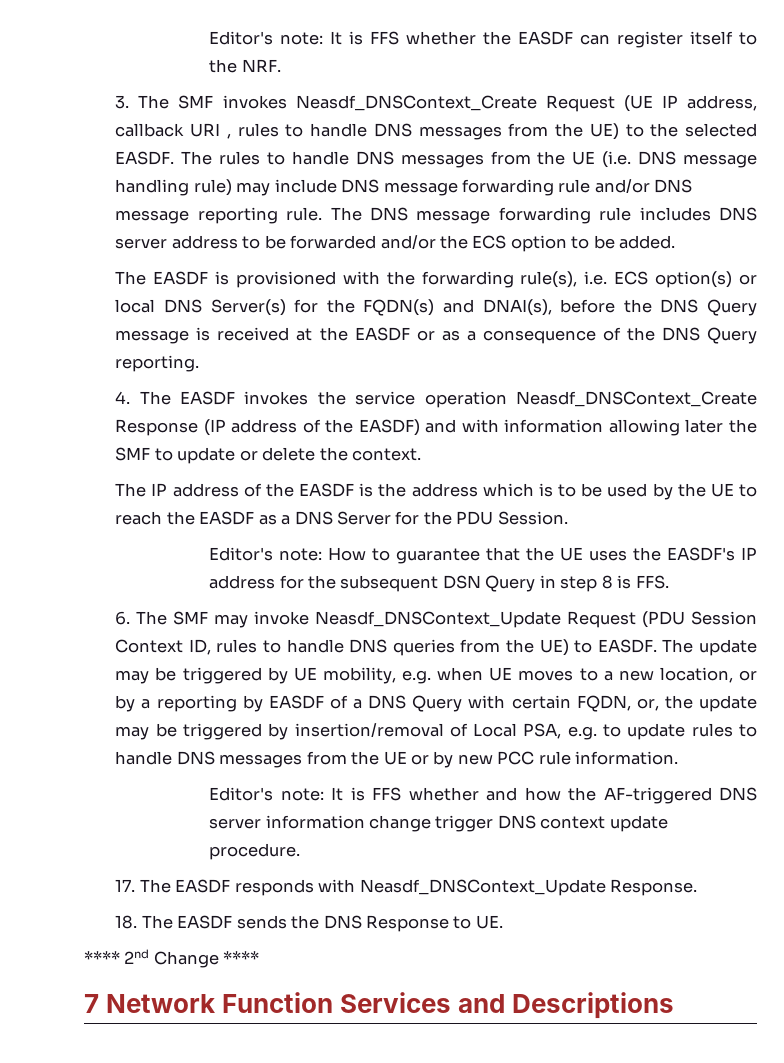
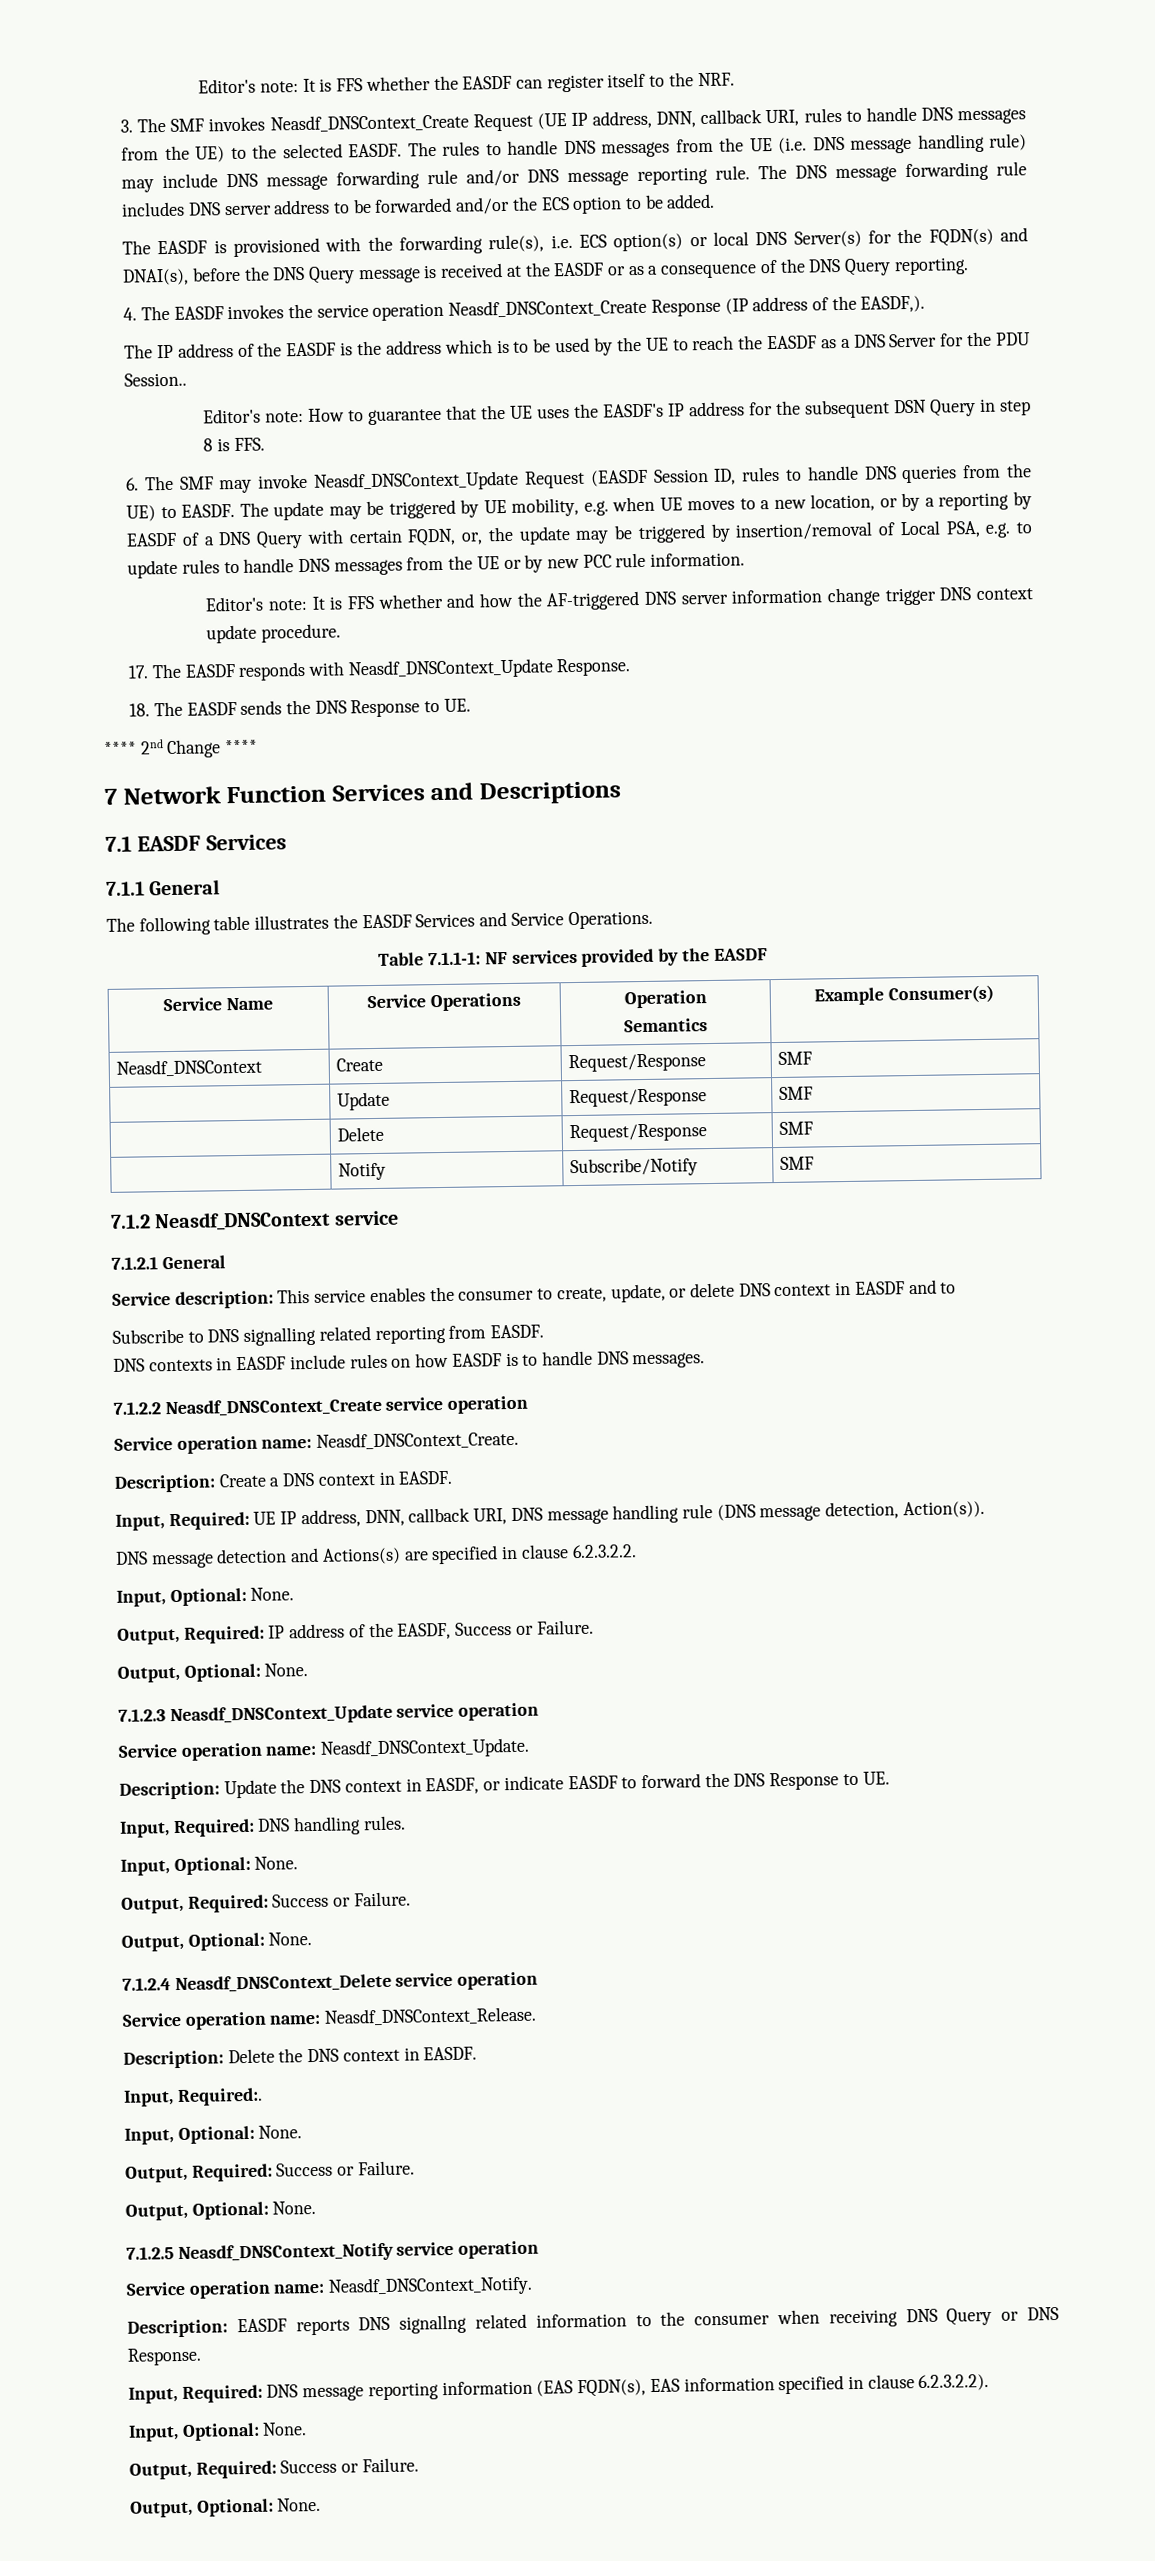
[115,123,231,139] callback URI , -> [656,109,800,128] DNN, callback URI,
[358,419,758,436] [115,447,422,464] EASDF) and with information allowing later the SMF to update or delete the context. -> [860,295,926,313] EASDF,).
[497,511,568,525] Session. -> [124,372,188,387] Session..
[642,611,758,628] [115,639,184,653] (PDU Session Context -> [589,468,709,487] (EASDF Session
(675, 1005) none -> [105,834,287,852] [106,879,221,896] [106,910,653,936] [378,948,768,967] [163,997,273,1012] [367,992,521,1012] [623,990,707,1009] [624,1018,708,1033] [814,984,994,1006] [116,1058,263,1077] [336,1057,384,1072] [568,1053,707,1073] [778,1051,813,1065] [337,1091,391,1111] [569,1088,708,1108] [779,1086,814,1100] [337,1126,385,1142] [569,1123,708,1143] [779,1121,814,1135] [338,1162,387,1181] [570,1157,699,1178] [780,1156,815,1170] [110,1210,399,1232] [111,1255,226,1270] [112,1279,957,1309] [112,1324,545,1346] [113,1350,706,1372] [113,1395,529,1418] [114,1430,520,1454] [114,1470,454,1493] [115,1500,985,1531] [115,1544,637,1569] [116,1587,295,1607] [117,1619,594,1645] [117,1663,309,1683] [118,1702,540,1726] [118,1737,531,1761] [119,1771,890,1800] [119,1815,406,1838] [120,1856,299,1876] [121,1891,411,1914] [121,1932,313,1952] [122,1971,539,1994] [122,2006,538,2030] [123,2046,478,2069] [123,2087,263,2107] [124,2125,303,2145] [125,2160,415,2183] [125,2200,317,2221] [126,2240,540,2264] [126,2275,534,2299] [127,2306,1059,2338] [127,2347,202,2366] [128,2374,990,2404] [128,2422,308,2442] [129,2457,419,2480] [130,2497,322,2518] // 7.1 EASDF Services // 7.1.1 General // The following table illustrates the EASDF Services and Service Operations. // Table 7.1.1-1: NF services provided by the EASDF // Service Name | Service Operations | Operation // Semantics | Example Consumer(s) // Neasdf_DNSContext | Create | Request/Response | SMF // | Update | Request/Response | SMF // | Delete | Request/Response | SMF // | Notify | Subscribe/Notify | SMF // 7.1.2 Neasdf_DNSContext service // 7.1.2.1 General // Service description: This service enables the consumer to create, update, or delete DNS context in EASDF and to // Subscribe to DNS signalling related reporting from EASDF. // DNS contexts in EASDF include rules on how EASDF is to handle DNS messages. // 7.1.2.2 Neasdf_DNSContext_Create service operation // Service operation name: Neasdf_DNSContext_Create. // Description: Create a DNS context in EASDF. // Input, Required: UE IP address, DNN, callback URI, DNS message handling rule (DNS message detection, Action(s)). // DNS message detection and Actions(s) are specified in clause 6.2.3.2.2. // Input, Optional: None. // Output, Required: IP address of the EASDF, Success or Failure. // Output, Optional: None. // 7.1.2.3 Neasdf_DNSContext_Update service operation // Service operation name: Neasdf_DNSContext_Update. // Description: Update the DNS context in EASDF, or indicate EASDF to forward the DNS Response to UE. // Input, Required: DNS handling rules. // Input, Optional: None. // Output, Required: Success or Failure. // Output, Optional: None. // 7.1.2.4 Neasdf_DNSContext_Delete service operation // Service operation name: Neasdf_DNSContext_Release. // Description: Delete the DNS context in EASDF. // Input, Required:. // Input, Optional: None. // Output, Required: Success or Failure. // Output, Optional: None. // 7.1.2.5 Neasdf_DNSContext_Notify service operation // Service operation name: Neasdf_DNSContext_Notify. // Description: EASDF reports DNS signallng related information to the consumer when receiving DNS Query or DNS Response. // Input, Required: DNS message reporting information (EAS FQDN(s), EAS information specified in clause 6.2.3.2.2). // Input, Optional: None. // Output, Required: Success or Failure. // Output, Optional: None.

